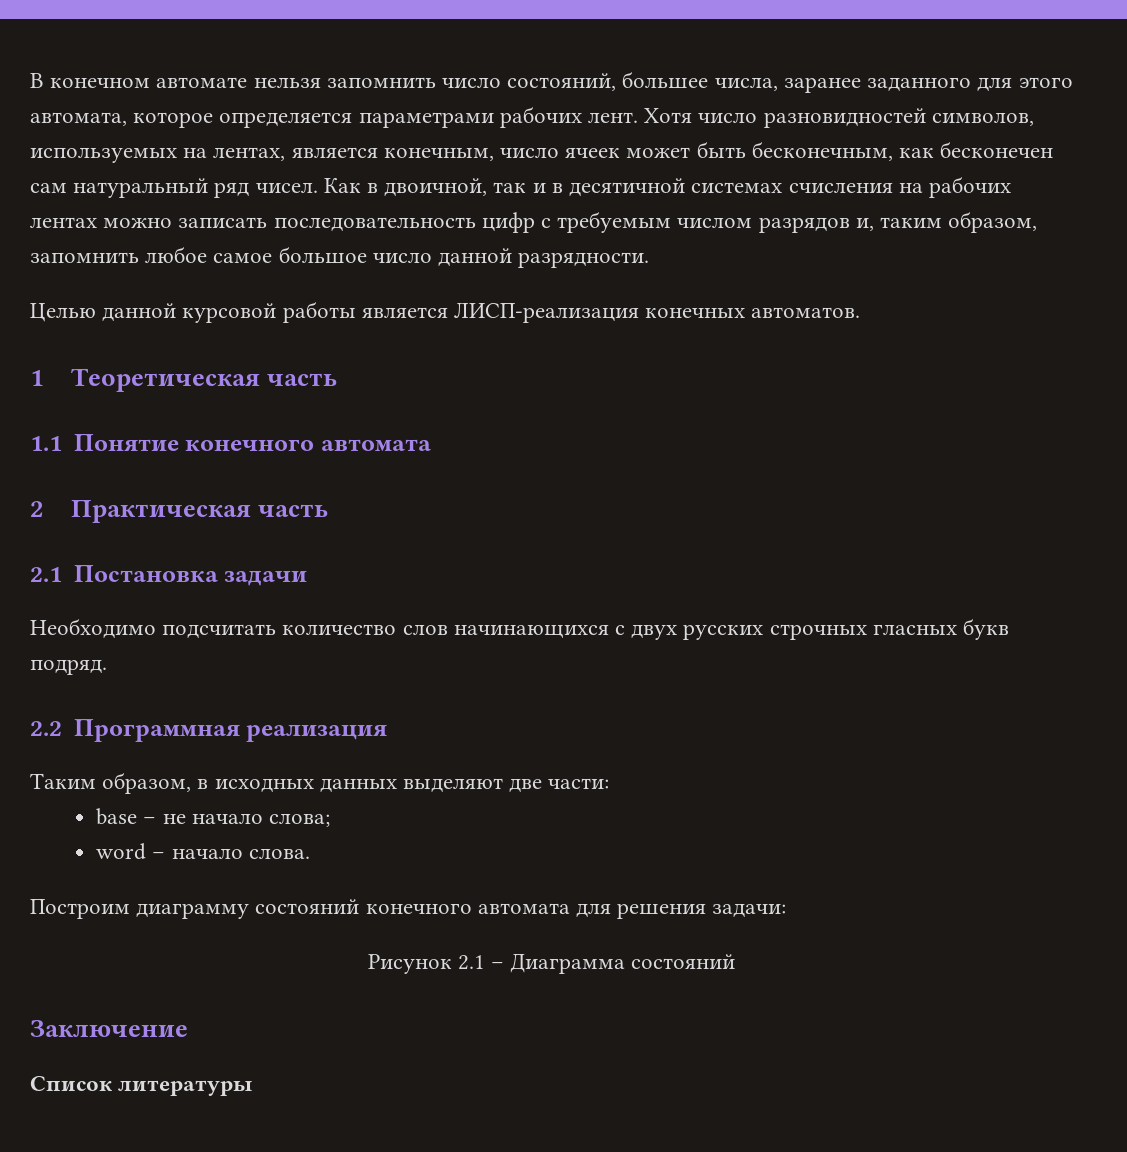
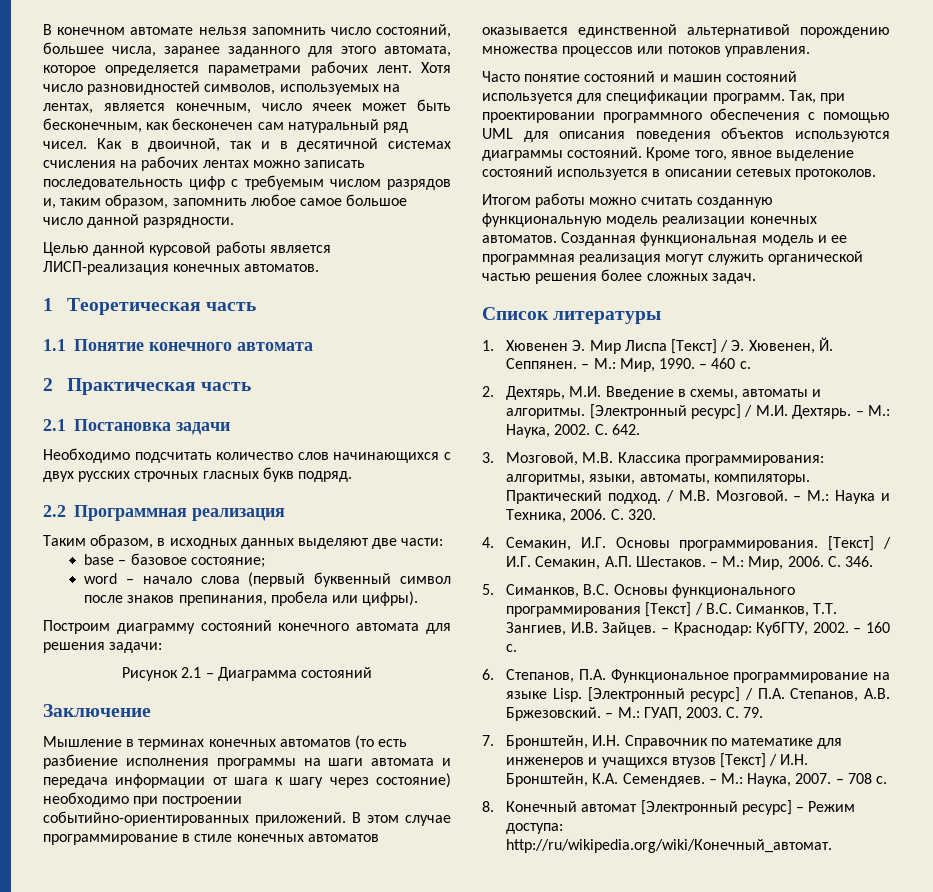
[162,813,331,827] не начало слова; -> [130,553,265,568] базовое состояние;
[248,848,310,859] слова. -> [200,572,451,587] [84,591,419,606] слова (первый буквенный символ после знаков препинания, пробела или цифры).
[30,1076,253,1096] Список литературы -> [43,735,408,750] [43,754,451,769] [43,773,451,788] [43,792,243,807] [43,811,451,826] [43,834,379,845] [482,24,890,38] [482,46,810,57] [482,71,797,82] [482,90,845,104] [482,108,890,123] [482,127,890,142] [482,147,854,161] [482,166,876,180] [482,193,773,208] [482,213,817,227] [482,232,847,246] [482,251,863,265] [482,269,756,284] [482,307,662,324] [482,337,833,354] [506,358,751,372] [482,386,822,400] [506,404,890,419] [506,424,640,438] [482,452,824,466] [506,474,810,485] [506,490,890,504] [506,509,656,523] [482,536,891,551] [506,556,873,570] [482,584,795,598] [506,602,838,617] [506,621,890,636] [506,644,518,652] [482,669,890,683] [506,687,891,702] [506,707,764,721] [482,735,843,749] [506,753,809,768] [506,773,887,787] [482,800,856,815] [506,823,564,834] [506,839,833,853] Мышление в терминах конечных автоматов (то есть разбиение исполнения программы на шаги автомата и передача информации от шага к шагу через состояние) необходимо при построении событийно-ориентированных приложений. В этом случае программирование в стиле конечных автоматов оказывается единственной альтернативой порождению множества процессов или потоков управления. // Часто понятие состояний и машин состояний используется для спецификации программ. Так, при проектировании программного обеспечения с помощью UML для описания поведения объектов используются диаграммы состояний. Кроме того, явное выделение состояний используется в описании сетевых протоколов. // Итогом работы можно считать созданную функциональную модель реализации конечных автоматов. Созданная функциональная модель и ее программная реализация могут служить органической частью решения более сложных задач. // Список литературы // 1. Хювенен Э. Мир Лиспа [Текст] / Э. Хювенен, Й. Сеппянен. – М.: Мир, 1990. – 460 с. // 2. Дехтярь, М.И. Введение в схемы, автоматы и алгоритмы. [Электронный ресурс] / М.И. Дехтярь. – М.: Наука, 2002. С. 642. // 3. Мозговой, М.В. Классика программирования: алгоритмы, языки, автоматы, компиляторы. Практический подход. / М.В. Мозговой. – М.: Наука и Техника, 2006. С. 320. // 4. Семакин, И.Г. Основы программирования. [Текст] / И.Г. Семакин, А.П. Шестаков. – М.: Мир, 2006. C. 346. // 5. Симанков, В.С. Основы функционального программирования [Текст] / В.С. Симанков, Т.Т. Зангиев, И.В. Зайцев. – Краснодар: КубГТУ, 2002. – 160 с. // 6. Степанов, П.А. Функциональное программирование на языке Lisp. [Электронный ресурс] / П.А. Степанов, А.В. Бржезовский. – М.: ГУАП, 2003. С. 79. // 7. Бронштейн, И.Н. Справочник по математике для инженеров и учащихся втузов [Текст] / И.Н. Бронштейн, К.А. Семендяев. – М.: Наука, 2007. – 708 с. // 8. Конечный автомат [Электронный ресурс] – Режим доступа: http://ru/wikipedia.org/wiki/Конечный_автомат.

